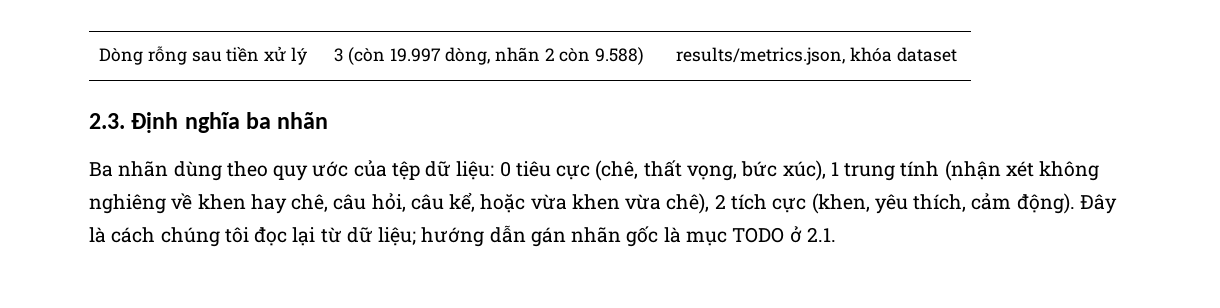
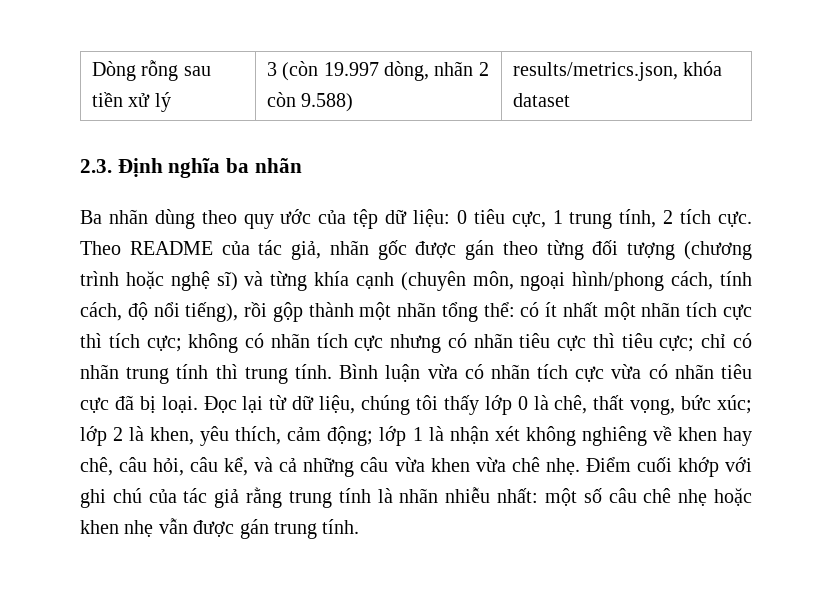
[556,160,1001,181] cực (chê, thất vọng, bức xúc), 1 trung tính (nhận -> [511,209,753,229] [80,240,752,260] [80,271,752,291] [80,302,752,322] [80,333,752,353] [80,364,752,384] [80,395,753,415] [80,426,489,446] cực, 1 trung tính, 2 tích cực. Theo README của tác giả, nhãn gốc được gán theo từng đối tượng (chương trình hoặc nghệ sĩ) và từng khía cạnh (chuyên môn, ngoại hình/phong cách, tính cách, độ nổi tiếng), rồi gộp thành một nhãn tổng thể: có ít nhất một nhãn tích cực thì tích cực; không có nhãn tích cực nhưng có nhãn tiêu cực thì tiêu cực; chỉ có nhãn trung tính thì trung tính. Bình luận vừa có nhãn tích cực vừa có nhãn tiêu cực đã bị loại. Đọc lại từ dữ liệu, chúng tôi thấy lớp 0 là chê, thất vọng, bức xúc; lớp 2 là khen, yêu thích, cảm động; lớp 1 là nhận
[480,193,1117,214] [89,225,836,247] hoặc vừa khen vừa chê), 2 tích cực (khen, yêu thích, cảm động). Đây là cách chúng tôi đọc lại từ dữ liệu; hướng dẫn gán nhãn gốc là mục TODO ở 2.1. -> [254,457,752,477] [80,487,753,508] [80,518,360,539] và cả những câu vừa khen vừa chê nhẹ. Điểm cuối khớp với ghi chú của tác giả rằng trung tính là nhãn nhiễu nhất: một số câu chê nhẹ hoặc khen nhẹ vẫn được gán trung tính.

